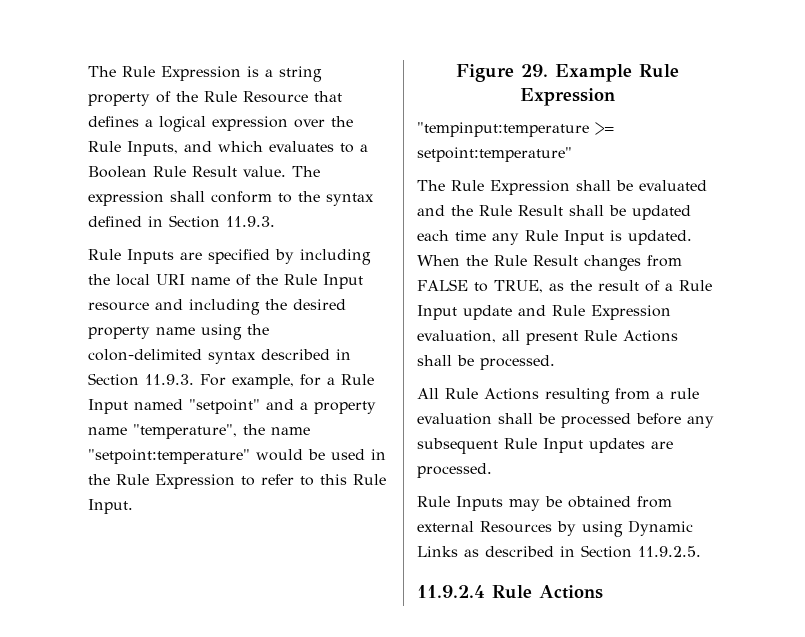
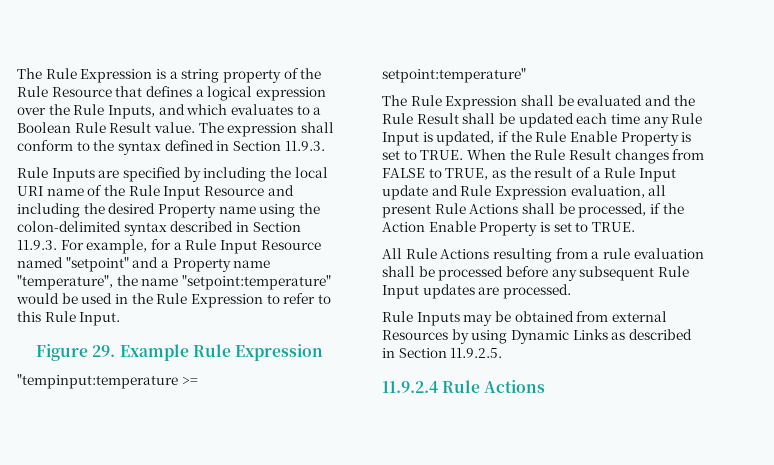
[88,302,149,311] resource -> [203,186,264,196] Resource
[88,326,150,339] property -> [157,204,216,218] Property
(128, 406) none -> [260,240,321,250] Resource
[314,401,376,414] property -> [172,258,231,272] Property
[628,230,692,245] updated. -> [436,131,692,146] [382,150,464,160] updated, if the Rule Enable Property is set to TRUE.
[480,355,555,370] processed. -> [578,203,684,218] [382,221,635,236] processed, if the Action Enable Property is set to TRUE.

